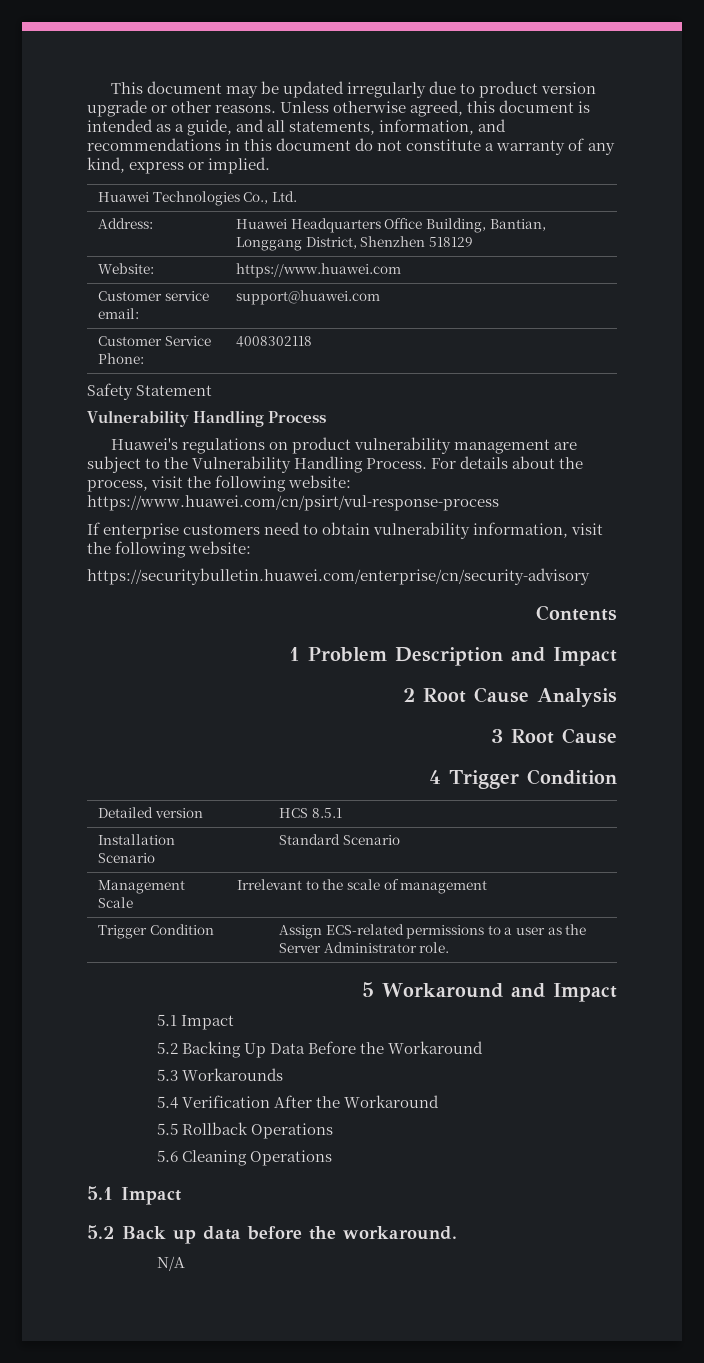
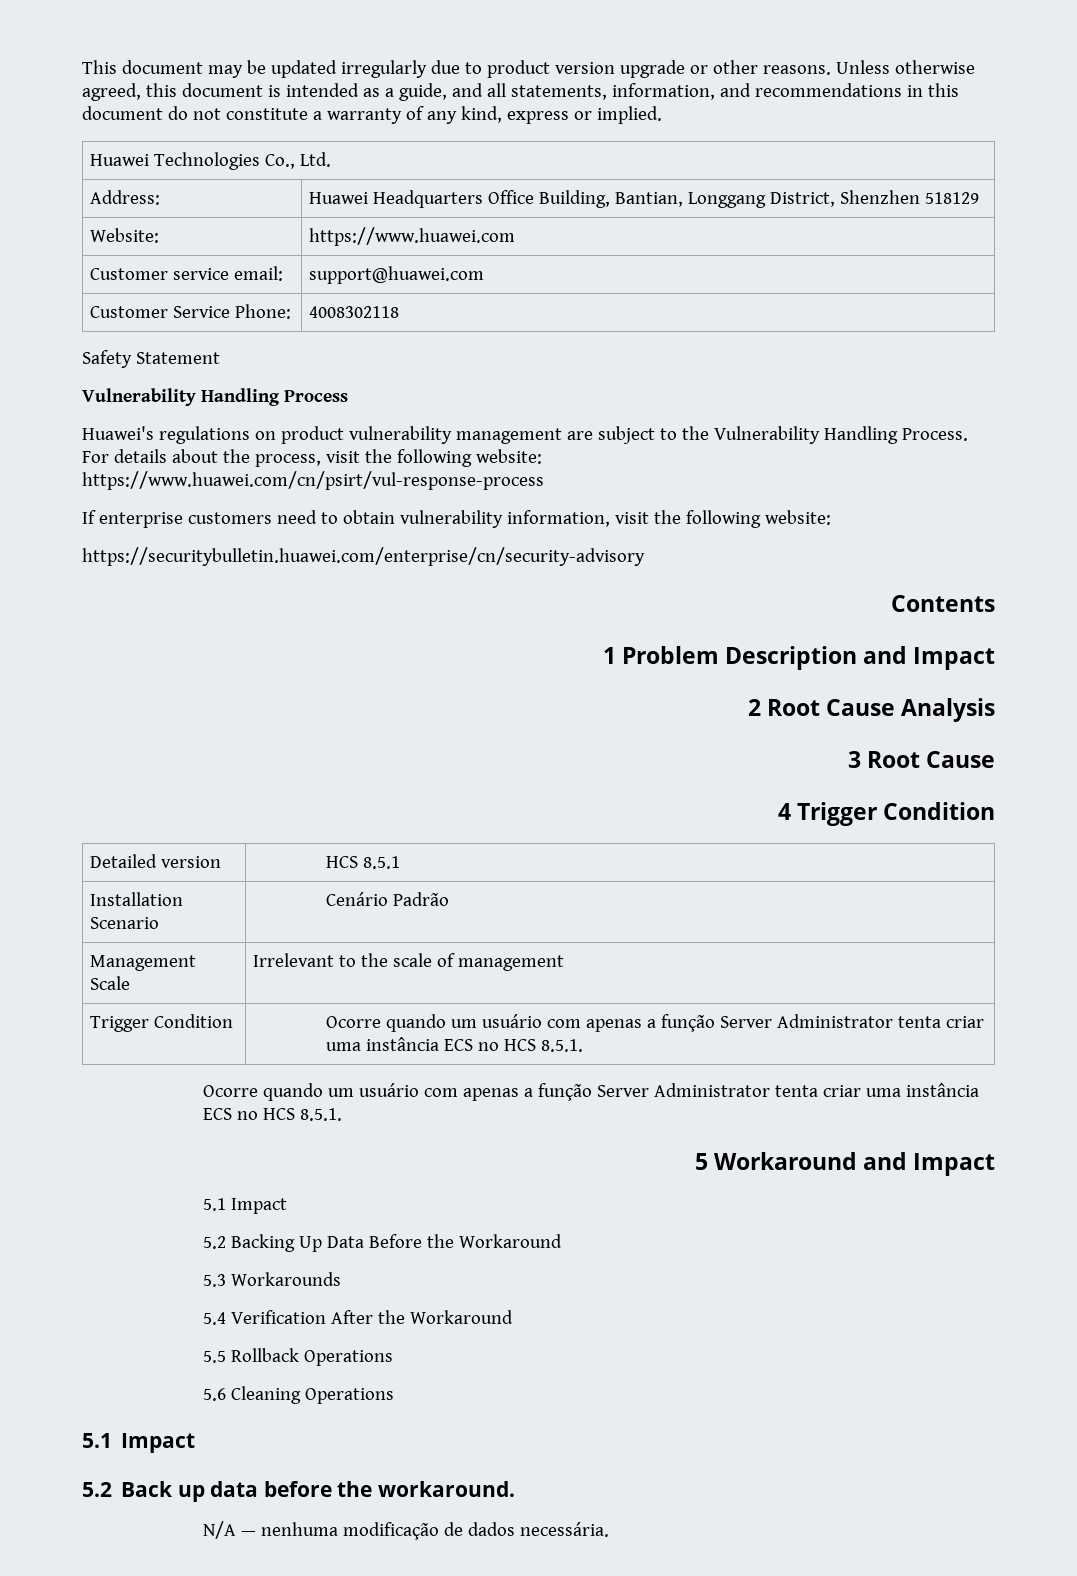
[278,834,400,845] Standard Scenario -> [325,892,449,906] Cenário Padrão
[278,924,587,939] [278,942,450,953] Assign ECS-related permissions to a user as the Server Administrator role. -> [325,1014,984,1032] [325,1037,583,1052] [202,1083,979,1101] [202,1108,342,1121] Ocorre quando um usuário com apenas a função Server Administrator tenta criar uma instância ECS no HCS 8.5.1. // Ocorre quando um usuário com apenas a função Server Administrator tenta criar uma instância ECS no HCS 8.5.1.
(185, 1263) none -> [240,1522,609,1540] — nenhuma modificação de dados necessária.

